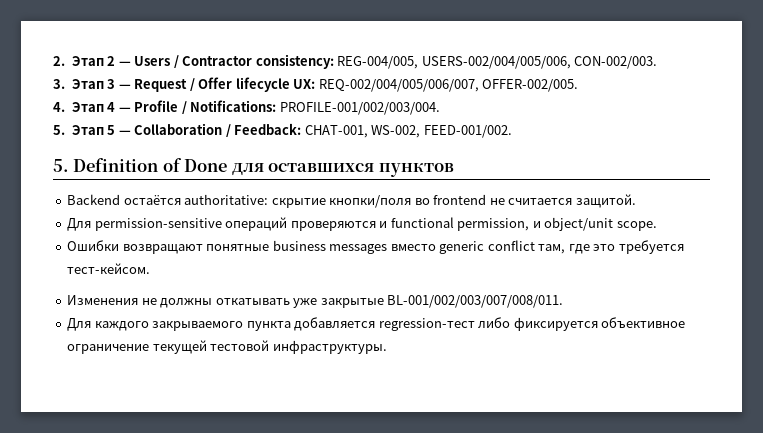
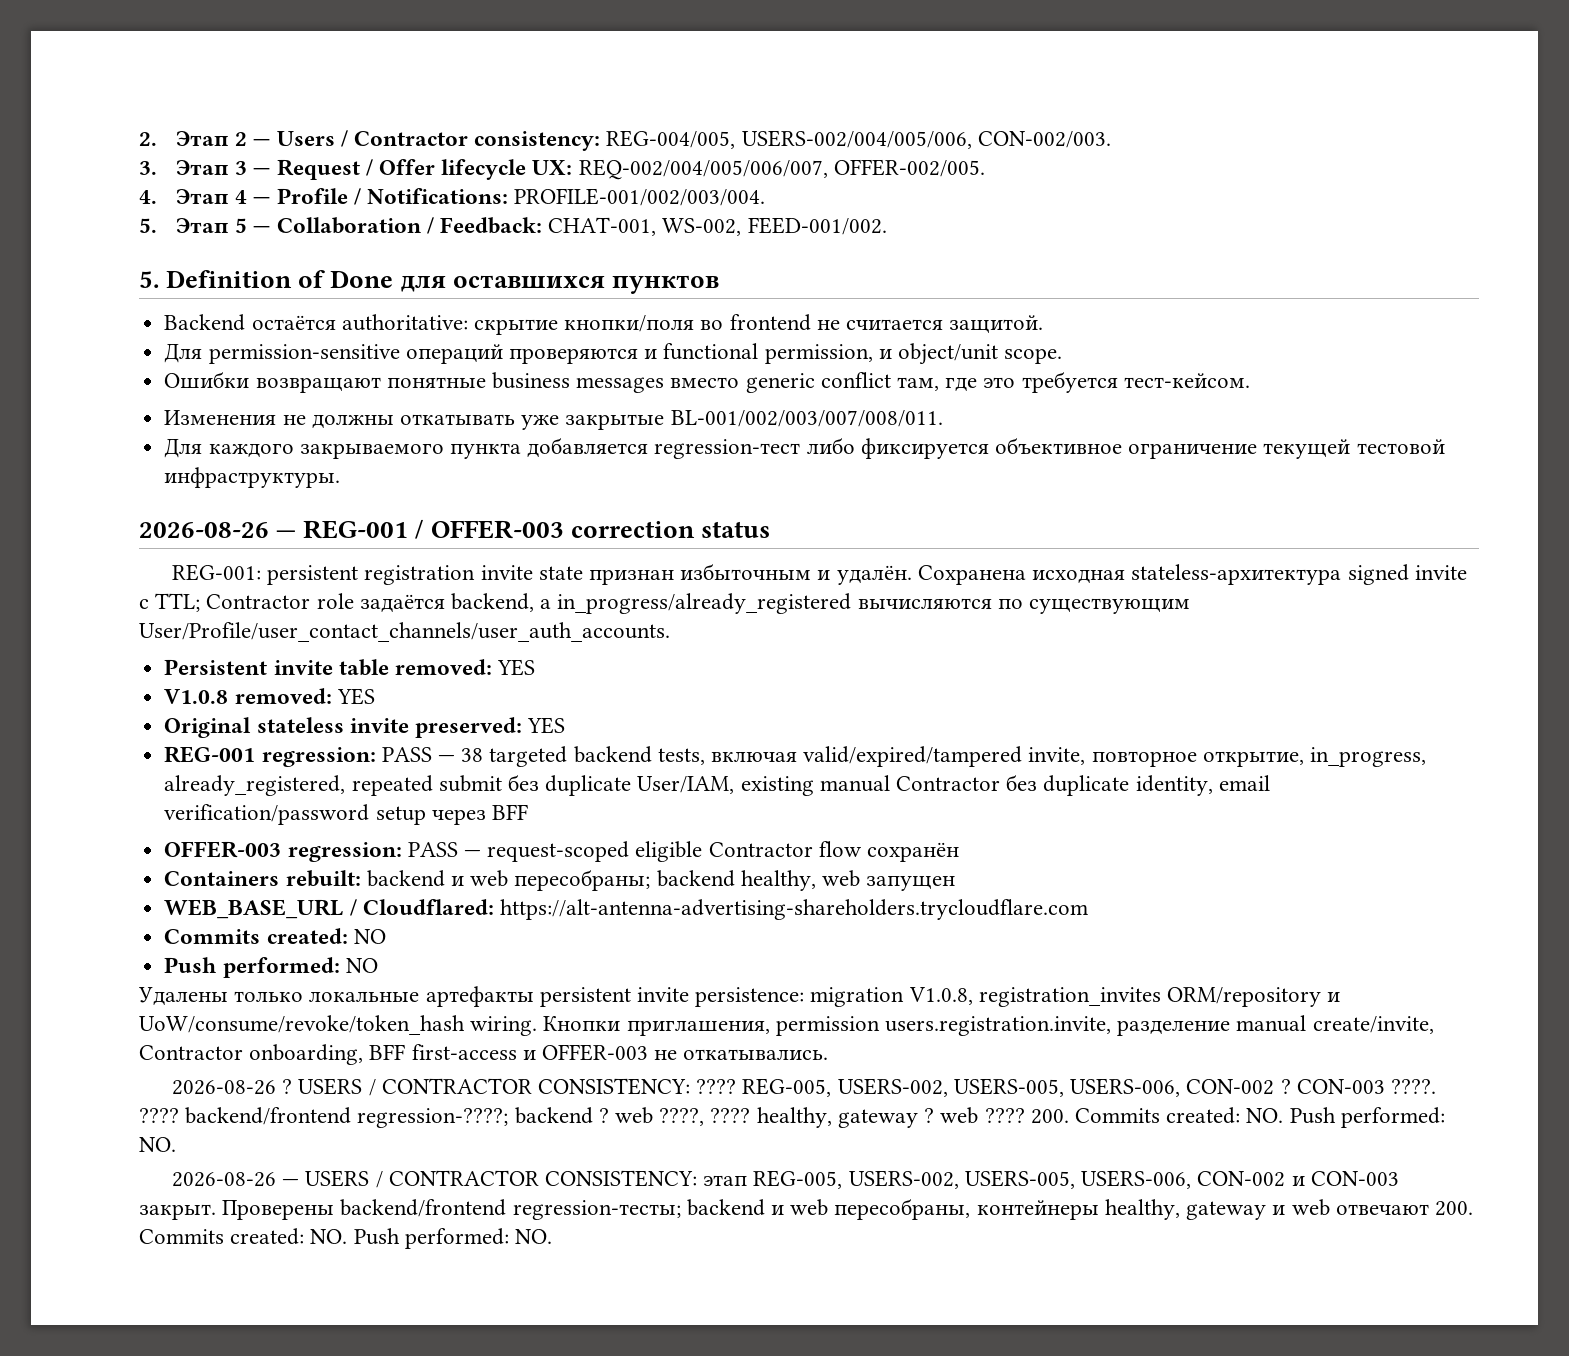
(387, 347) none -> [139,519,770,539] [172,563,1467,585] [139,593,1191,614] [139,622,670,642] [164,659,536,676] [164,688,375,705] [164,717,566,738] [164,746,1427,767] [164,774,1270,796] [164,804,528,825] [164,841,959,862] [164,869,956,891] [164,899,1088,920] [164,928,386,944] [164,957,378,978] [138,986,1341,1007] [139,1015,1434,1036] [139,1044,829,1065] [172,1078,1436,1097] [139,1107,1445,1128] [139,1137,176,1152] [172,1170,1399,1189] [139,1198,1473,1220] [139,1228,553,1249] // 2026-08-26 — REG-001 / OFFER-003 correction status // REG-001: persistent registration invite state признан избыточным и удалён. Сохранена исходная stateless-архитектура signed invite с TTL; Contractor role задаётся backend, а in_progress/already_registered вычисляются по существующим User/Profile/user_contact_channels/user_auth_accounts. // Persistent invite table removed: YES // V1.0.8 removed: YES // Original stateless invite preserved: YES // REG-001 regression: PASS — 38 targeted backend tests, включая valid/expired/tampered invite, повторное открытие, in_progress, already_registered, repeated submit без duplicate User/IAM, existing manual Contractor без duplicate identity, email verification/password setup через BFF // OFFER-003 regression: PASS — request-scoped eligible Contractor flow сохранён // Containers rebuilt: backend и web пересобраны; backend healthy, web запущен // WEB_BASE_URL / Cloudflared: https://alt-antenna-advertising-shareholders.trycloudflare.com // Commits created: NO // Push performed: NO // Удалены только локальные артефакты persistent invite persistence: migration V1.0.8, registration_invites ORM/repository и UoW/consume/revoke/token_hash wiring. Кнопки приглашения, permission users.registration.invite, разделение manual create/invite, Contractor onboarding, BFF first-access и OFFER-003 не откатывались. // 2026-08-26 ? USERS / CONTRACTOR CONSISTENCY: ???? REG-005, USERS-002, USERS-005, USERS-006, CON-002 ? CON-003 ????. ???? backend/frontend regression-????; backend ? web ????, ???? healthy, gateway ? web ???? 200. Commits created: NO. Push performed: NO. // 2026-08-26 — USERS / CONTRACTOR CONSISTENCY: этап REG-005, USERS-002, USERS-005, USERS-006, CON-002 и CON-003 закрыт. Проверены backend/frontend regression-тесты; backend и web пересобраны, контейнеры healthy, gateway и web отвечают 200. Commits created: NO. Push performed: NO.

